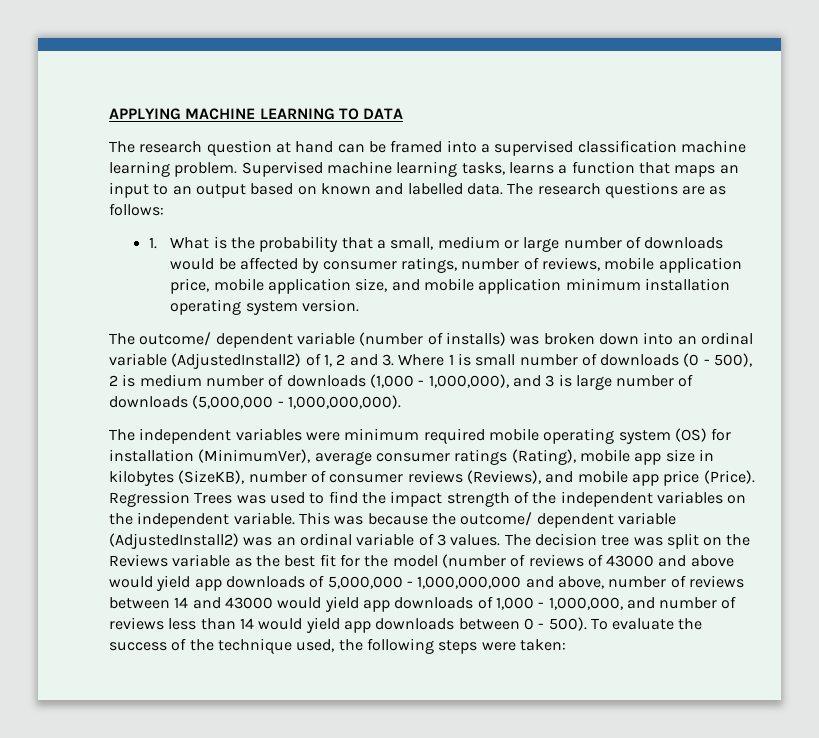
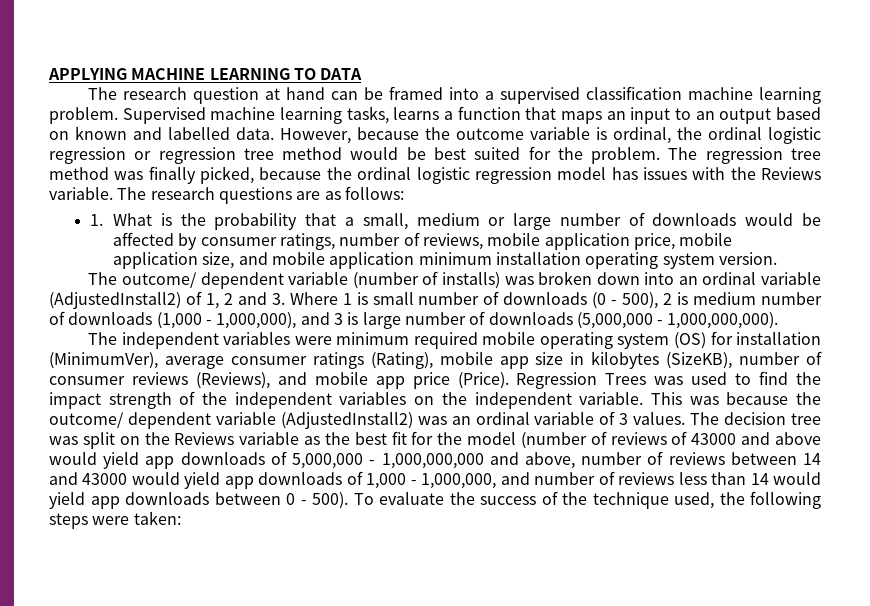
(503, 189) none -> [280,127,821,144] [49,146,822,164] [49,166,821,184] [49,187,113,200] However, because the outcome variable is ordinal, the ordinal logistic regression or regression tree method would be best suited for the problem. The regression tree method was finally picked, because the ordinal logistic regression model has issues with the Reviews variable.

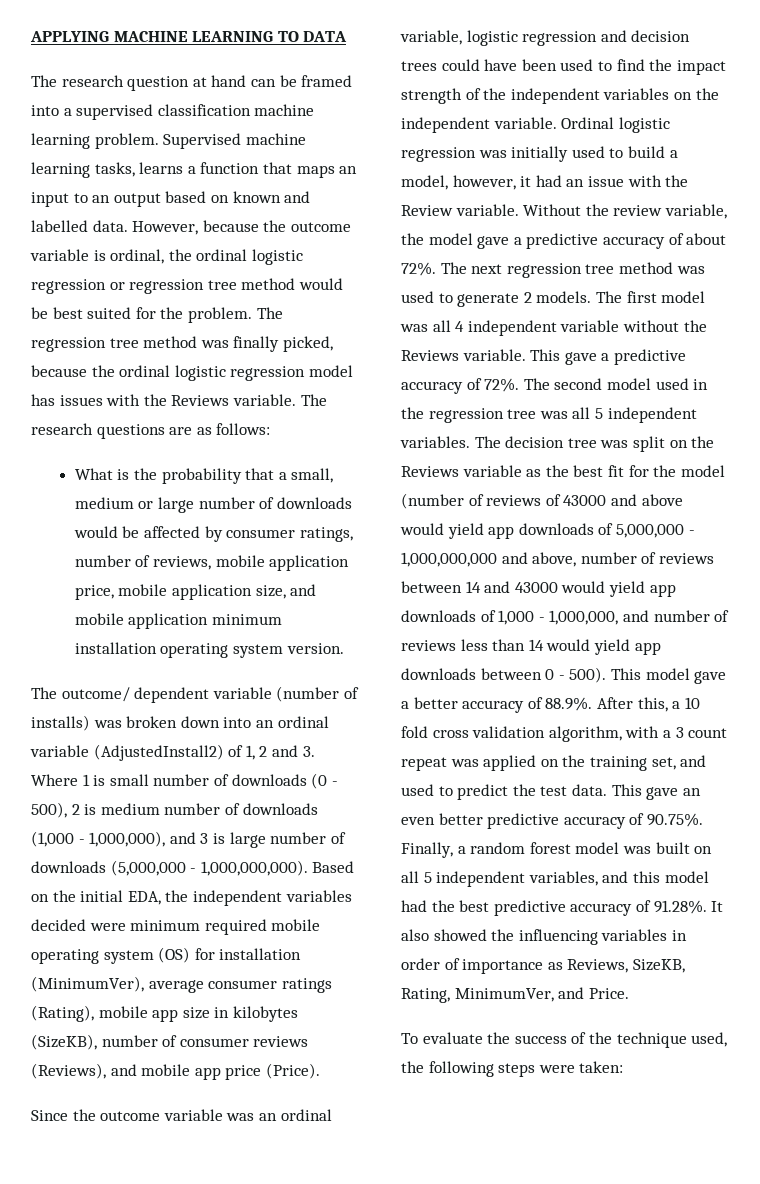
[89,214,103,226] 1. -> (271, 429) none
[88,332,291,349] // The independent variables -> [312,861,355,873] [31,890,352,906] [31,919,86,931] Based on the initial EDA, the independent variables decided
[516,372,684,389] Regression Trees was -> [31,1109,332,1121] [400,30,691,46] [401,59,557,71] // Since the outcome variable was an ordinal variable, logistic regression and decision trees could have been
[650,392,822,405] [49,411,686,429] This was because the outcome/ dependent variable (AdjustedInstall2) was an ordinal variable of 3 values. -> [561,117,670,133] [401,146,678,162] [401,175,689,190] [401,204,727,219] [401,233,727,249] [401,262,705,278] [401,291,706,307] [400,320,707,336] [401,349,686,365] [401,378,709,394] [401,407,697,423] [400,436,470,448] Ordinal logistic regression was initially used to build a model, however, it had an issue with the Review variable. Without the review variable, the model gave a predictive accuracy of about 72%. The next regression tree method was used to generate 2 models. The first model was all 4 independent variable without the Reviews variable. This gave a predictive accuracy of 72%. The second model used in the regression tree was all 5 independent variables.
(348, 500) none -> [610,668,727,684] [401,697,700,713] [401,726,728,742] [401,755,707,771] [401,784,701,800] [401,813,703,829] [401,842,713,858] [401,871,709,887] [401,900,724,916] [401,929,687,945] [401,958,685,974] [401,987,629,1003] This model gave a better accuracy of 88.9%. After this, a 10 fold cross validation algorithm, with a 3 count repeat was applied on the training set, and used to predict the test data. This gave an even better predictive accuracy of 90.75%. Finally, a random forest model was built on all 5 independent variables, and this model had the best predictive accuracy of 91.28%. It also showed the influencing variables in order of importance as Reviews, SizeKB, Rating, MinimumVer, and Price. //

